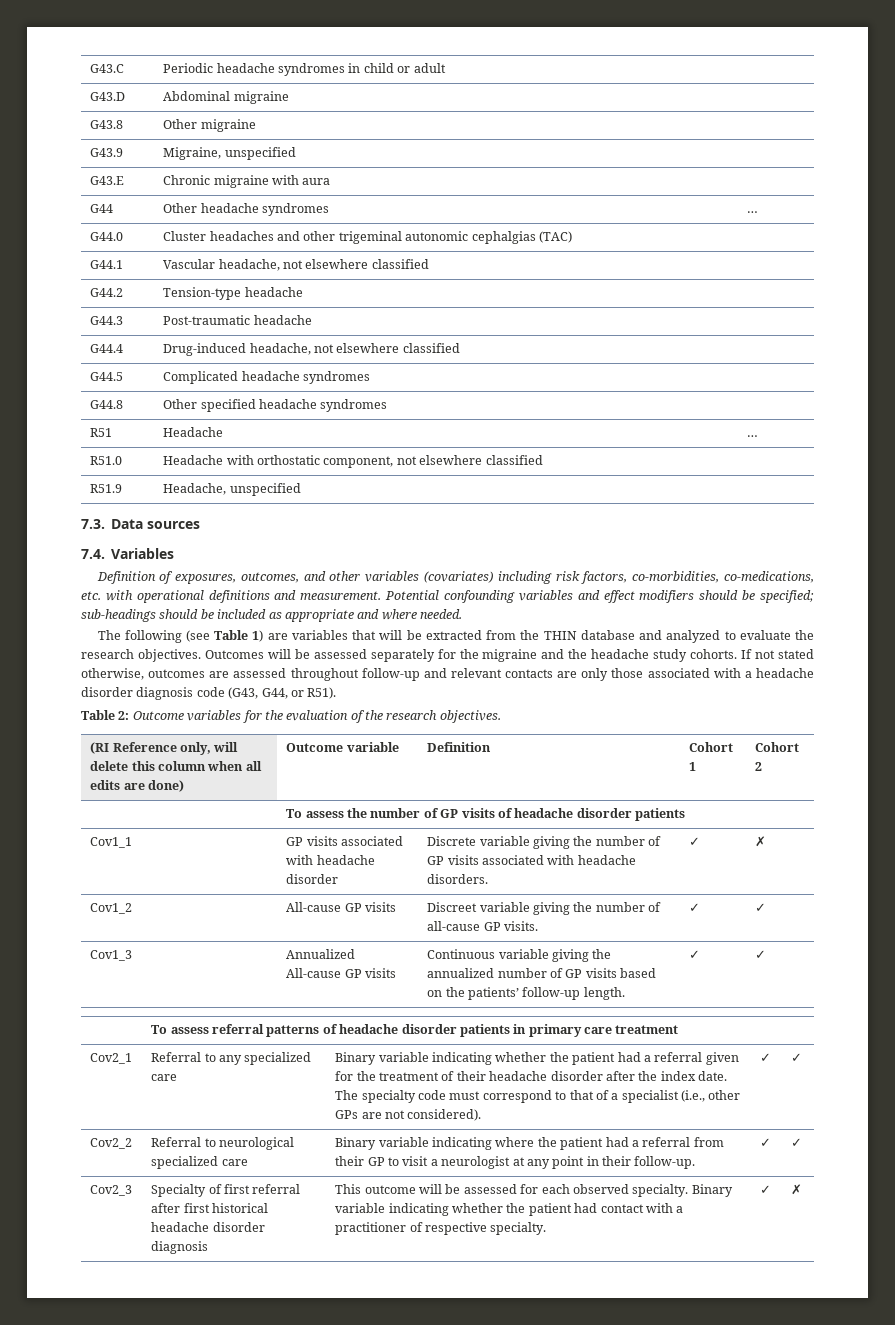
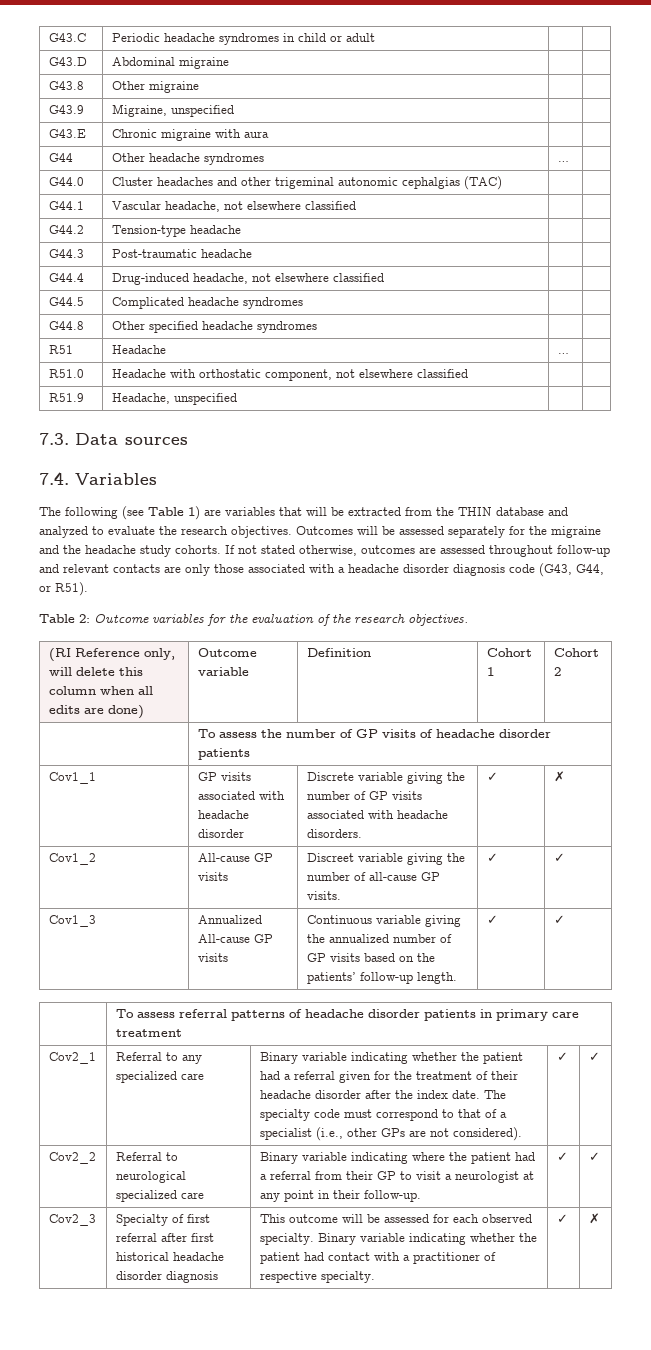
[96,571,814,584] [81,590,815,603] [81,609,462,622] // Definition of exposures, outcomes, and other variables (covariates) including risk factors, co-morbidities, co-medications, etc. with operational definitions and measurement. Potential confounding variables and effect modifiers should be specified; sub-headings should be included as appropriate and where needed. -> (158, 479) none

